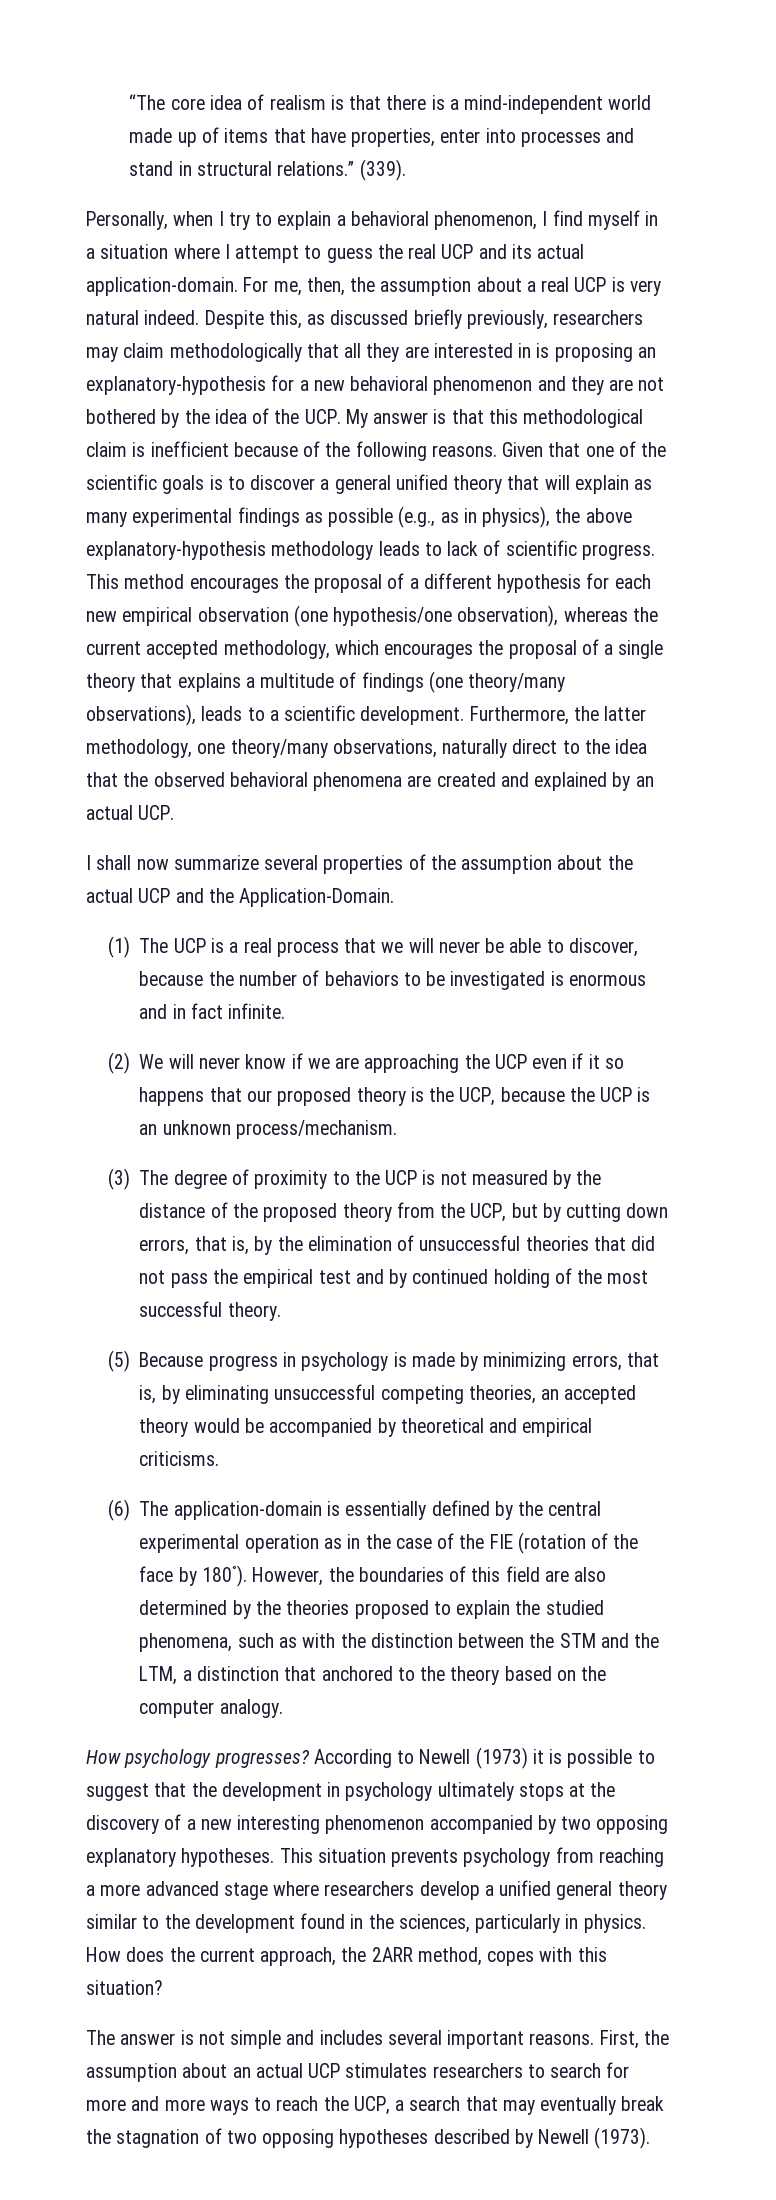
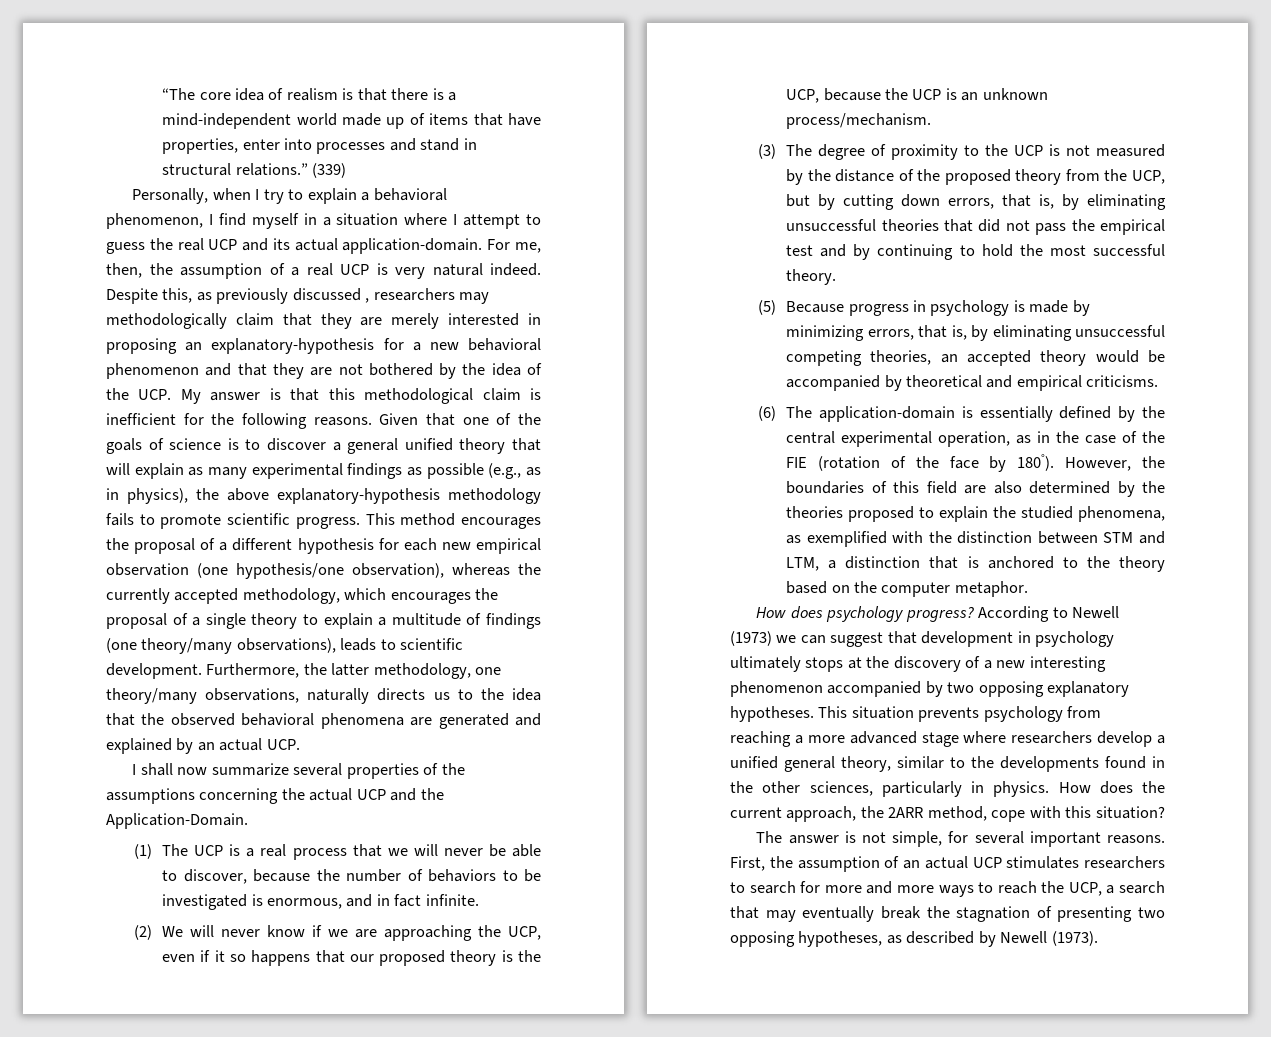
[359,159,406,181] (339). -> [312,163,347,178] (339)
[476,277,522,292] about -> [269,263,285,275] of
[330,309,644,329] [86,343,429,362] discussed briefly previously, researchers may claim methodologically that all they are -> [216,288,490,304] [106,313,440,329] previously discussed , researchers may methodologically claim that they are merely
[536,343,550,358] is -> (541, 319) none
(566, 383) none -> [237,363,267,376] that
[233,441,321,457] because of -> [183,413,204,425] for
[86,474,205,494] scientific goals -> [106,438,222,454] goals of science
[378,540,501,556] leads to lack of -> [106,513,222,529] fails to promote
[86,641,141,655] current -> [106,588,170,604] currently
[140,673,241,692] that explains -> [303,613,373,629] to explain
[269,710,279,721] a -> (396, 644) none
[512,739,558,754] direct -> [377,688,450,701] directs us
[436,772,496,787] created -> [438,713,509,729] generated
[461,855,603,874] assumption about -> [106,788,279,804] assumptions concerning
[568,974,646,986] enormous -> [267,898,343,909] enormous,
[494,1054,527,1069] UCP -> [508,926,541,940] UCP,
[277,1235,415,1251] the elimination of -> [1087,194,1166,210] eliminating
[412,1268,572,1288] continued holding of -> [877,244,1013,260] continuing to hold
[244,1534,319,1553] operation -> [938,431,1011,447] operation,
[237,1633,298,1648] such as -> [786,531,887,547] as exemplified
[529,1633,555,1648] the -> (1098, 537) none
[634,1633,660,1648] the -> (1165, 537) none
(317, 1673) none -> [967,556,979,568] is
[219,1699,283,1718] [86,1749,310,1768] analogy. // How psychology progresses? -> [954,581,1028,597] [756,606,974,622] metaphor. // How does psychology progress?
[532,1749,655,1768] it is possible to -> [776,635,826,644] we can
[191,1782,217,1797] the -> (917, 637) none
[617,1881,667,1900] theory -> [841,756,891,772] theory,
[194,1914,295,1933] development -> [1000,756,1099,772] developments
(394, 1921) none -> [762,781,801,793] other
[487,1951,535,1966] copes -> [991,810,1026,822] cope
[230,2030,383,2049] simple and includes -> [892,831,969,847] simple, for
[182,2063,228,2078] about -> [884,856,900,868] of
[226,2129,429,2148] two opposing hypotheses -> [1057,906,1165,922] [730,931,902,947] presenting two opposing hypotheses, as

